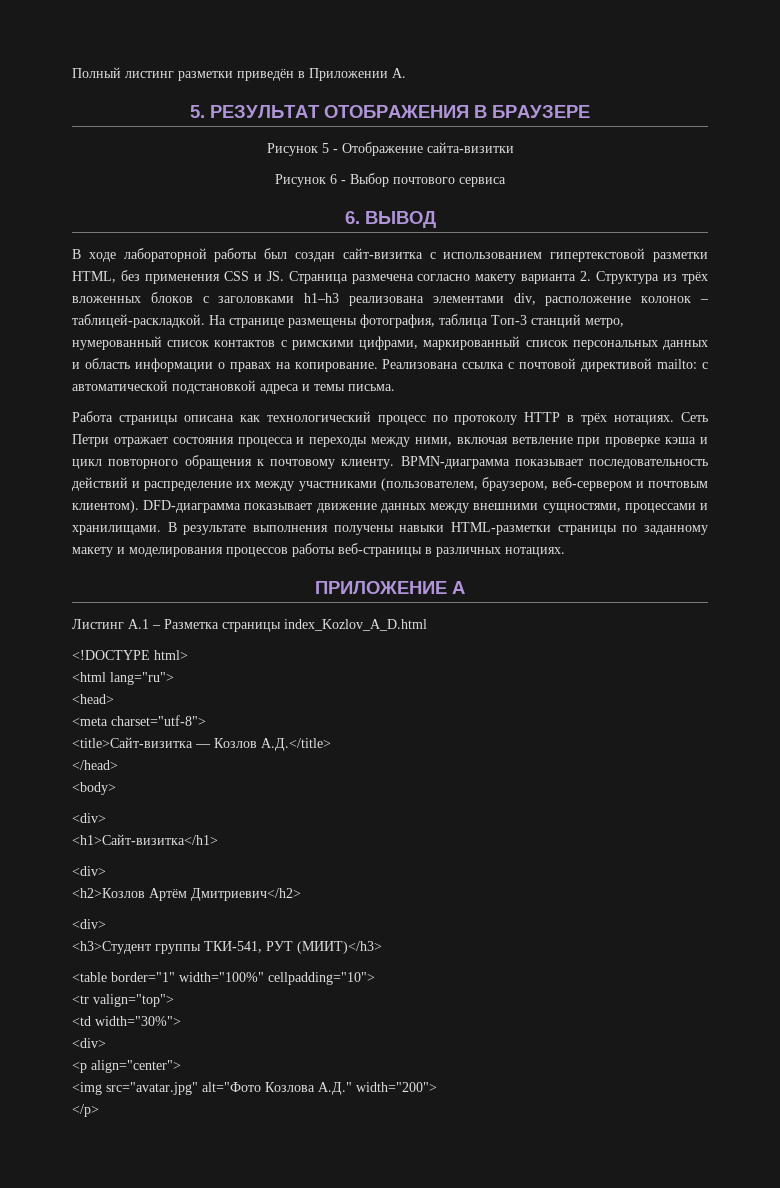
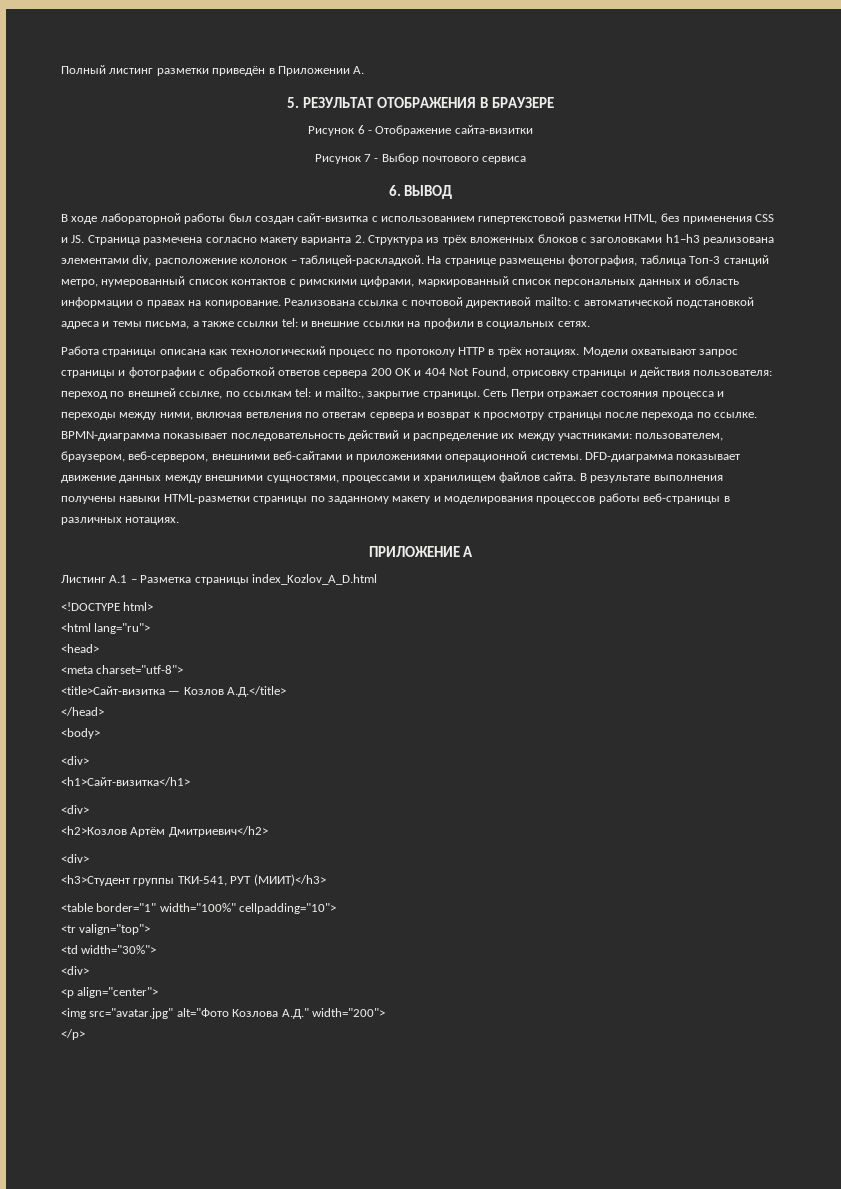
[321,143,329,153] 5 -> [357,125,365,134] 6
[330,174,337,184] 6 -> [363,154,371,162] 7
[348,384,395,391] письма. -> [145,318,590,329] письма, а также ссылки tel: и внешние ссылки на профили в социальных сетях.
(675, 420) none -> [582,347,739,357] [61,367,773,378] [61,388,480,399] Модели охватывают запрос страницы и фотографии с обработкой ответов сервера 200 OK и 404 Not Found, отрисовку страницы и действия пользователя: переход по внешней ссылке, по ссылкам tel: и mailto:, закрытие страницы.
[511,437,708,447] [72,455,395,469] ветвление при проверке кэша и цикл повторного обращения к почтовому клиенту. -> [245,412,757,420] ветвления по ответам сервера и возврат к просмотру страницы после перехода по ссылке.
[298,477,709,491] [72,500,139,513] участниками (пользователем, браузером, веб-сервером и почтовым клиентом). -> [558,433,724,441] [61,451,582,462] участниками: пользователем, браузером, веб-сервером, внешними веб-сайтами и приложениями операционной системы.
[72,525,161,535] хранилищами. -> [423,472,577,483] хранилищем файлов сайта.

